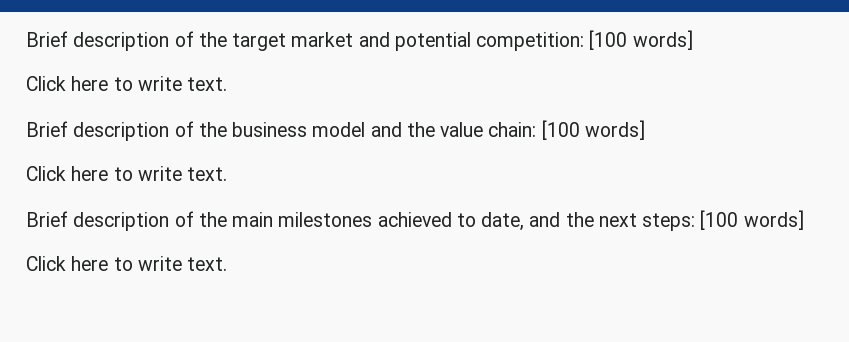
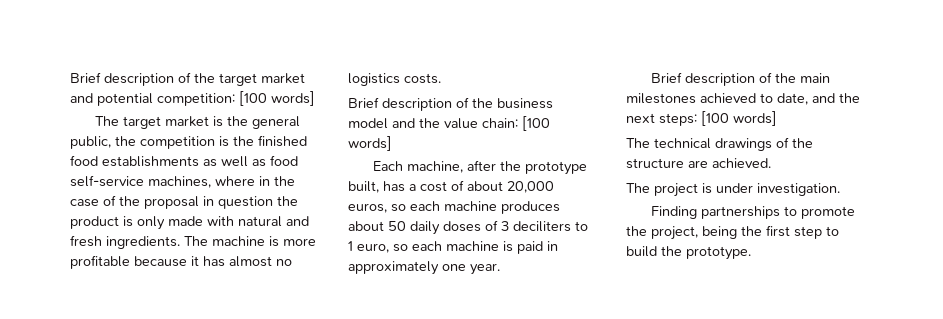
[26,76,228,91] Click here to write text. -> [94,116,300,129] [70,135,307,149] [70,155,298,167] [70,175,295,188] [70,195,298,209] [70,216,309,230] [70,235,316,249] [70,255,292,269] [348,73,441,86] The target market is the general public, the competition is the finished food establishments as well as food self-service machines, where in the case of the proposal in question the product is only made with natural and fresh ingredients. The machine is more profitable because it has almost no logistics costs.
[26,166,228,181] Click here to write text. -> [372,160,587,175] [348,180,554,193] [348,201,560,214] [348,220,588,235] [348,241,558,254] [348,261,500,275] Each machine, after the prototype built, has a cost of about 20,000 euros, so each machine produces about 50 daily doses of 3 deciliters to 1 euro, so each machine is paid in approximately one year.
[26,256,228,271] Click here to write text. -> [626,137,813,151] [626,158,771,169] [626,183,840,197] [650,206,855,219] [626,225,839,240] [626,246,751,260] The technical drawings of the structure are achieved. // The project is under investigation. // Finding partnerships to promote the project, being the first step to build the prototype.

